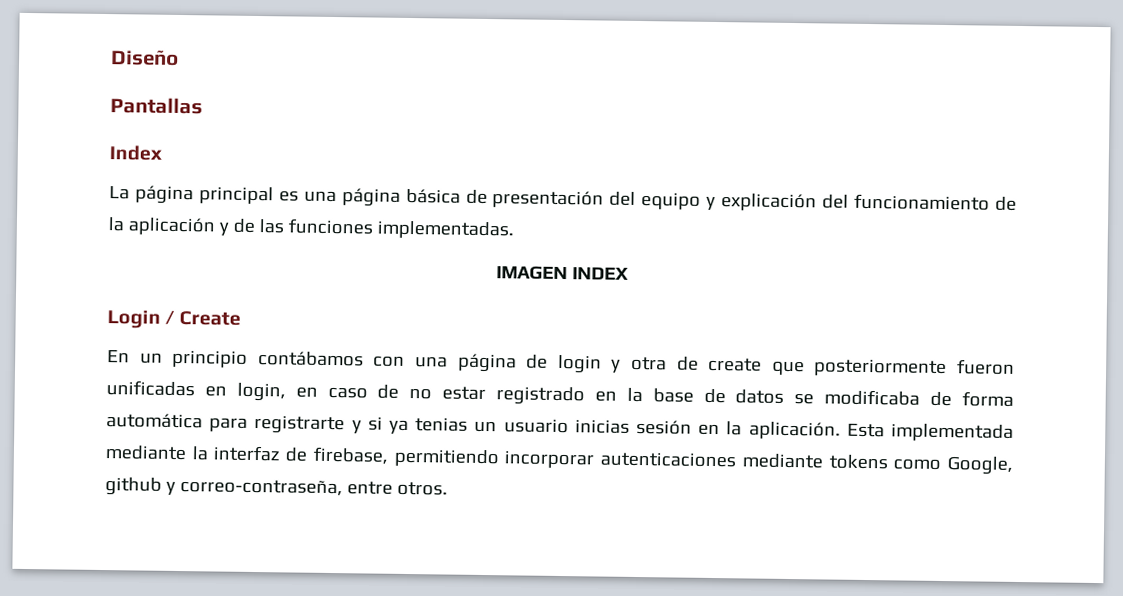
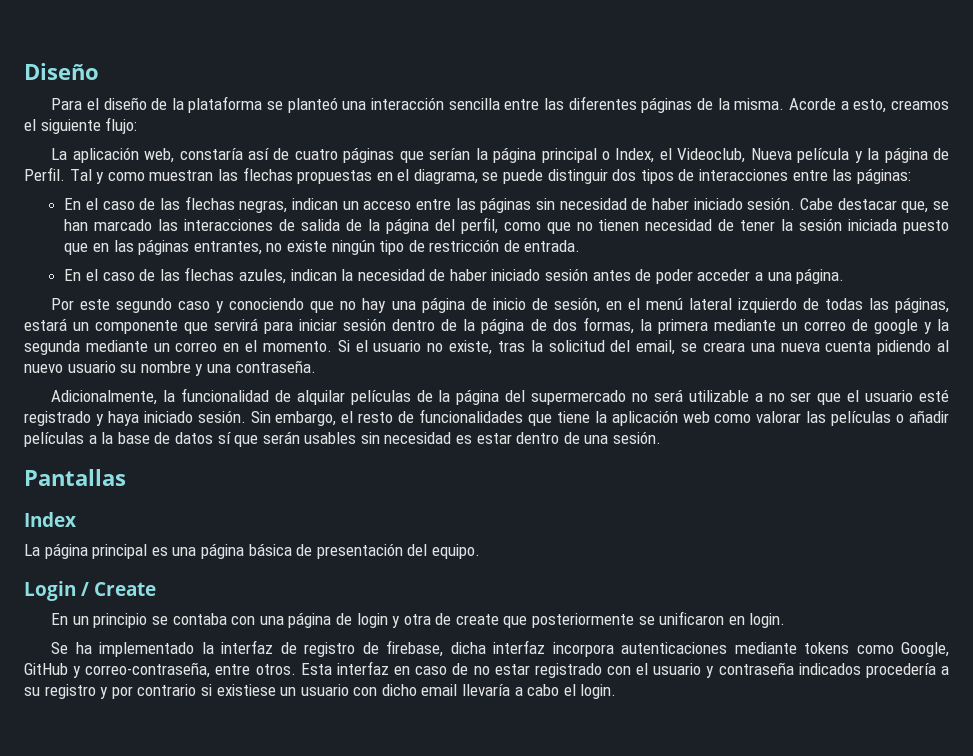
(179, 57) none -> [51,96,950,113] [24,117,138,134] [51,147,950,163] [24,167,911,184] [64,196,949,213] [64,217,950,234] [64,239,581,255] [64,267,845,284] [51,297,949,313] [24,317,949,334] [24,340,950,355] [24,360,316,376] [51,388,949,405] [24,409,950,426] [24,431,662,447] // Para el diseño de la plataforma se planteó una interacción sencilla entre las diferentes páginas de la misma. Acorde a esto, creamos el siguiente flujo: // La aplicación web, constaría así de cuatro páginas que serían la página principal o Index, el Videoclub, Nueva película y la página de Perfil. Tal y como muestran las flechas propuestas en el diagrama, se puede distinguir dos tipos de interacciones entre las páginas: // En el caso de las flechas negras, indican un acceso entre las páginas sin necesidad de haber iniciado sesión. Cabe destacar que, se han marcado las interacciones de salida de la página del perfil, como que no tienen necesidad de tener la sesión iniciada puesto que en las páginas entrantes, no existe ningún tipo de restricción de entrada. // En el caso de las flechas azules, indican la necesidad de haber iniciado sesión antes de poder acceder a una página. // Por este segundo caso y conociendo que no hay una página de inicio de sesión, en el menú lateral izquierdo de todas las páginas, estará un componente que servirá para iniciar sesión dentro de la página de dos formas, la primera mediante un correo de google y la segunda mediante un correo en el momento. Si el usuario no existe, tras la solicitud del email, se creara una nueva cuenta pidiendo al nuevo usuario su nombre y una contraseña. // Adicionalmente, la funcionalidad de alquilar películas de la página del supermercado no será utilizable a no ser que el usuario esté registrado y haya iniciado sesión. Sin embargo, el resto de funcionalidades que tiene la aplicación web como valorar las películas o añadir películas a la base de datos sí que serán usables sin necesidad es estar dentro de una sesión.
[641,192,1017,212] [108,217,514,240] [495,265,629,281] equipo y explicación del funcionamiento de la aplicación y de las funciones implementadas. // IMAGEN INDEX -> [431,544,480,559] equipo.
[257,351,364,367] contábamos -> [151,613,227,625] se contaba
[957,359,1016,375] [106,380,286,402] fueron unificadas en login, -> [638,611,786,628] [51,640,949,657] [24,661,389,678] se unificaron en login. // Se ha implementado la interfaz de registro de firebase, dicha interfaz incorpora autenticaciones mediante tokens como Google, GitHub y correo-contraseña, entre otros. Esta interfaz
[594,387,1014,407] [106,413,1015,442] [105,445,1014,475] [105,477,448,497] en la base de datos se modificaba de forma automática para registrarte y si ya tenias un usuario inicias sesión en la aplicación. Esta implementada mediante la interfaz de firebase, permitiendo incorporar autenticaciones mediante tokens como Google, github y correo-contraseña, entre otros. -> [606,662,949,678] [24,684,617,699] con el usuario y contraseña indicados procedería a su registro y por contrario si existiese un usuario con dicho email llevaría a cabo el login.

